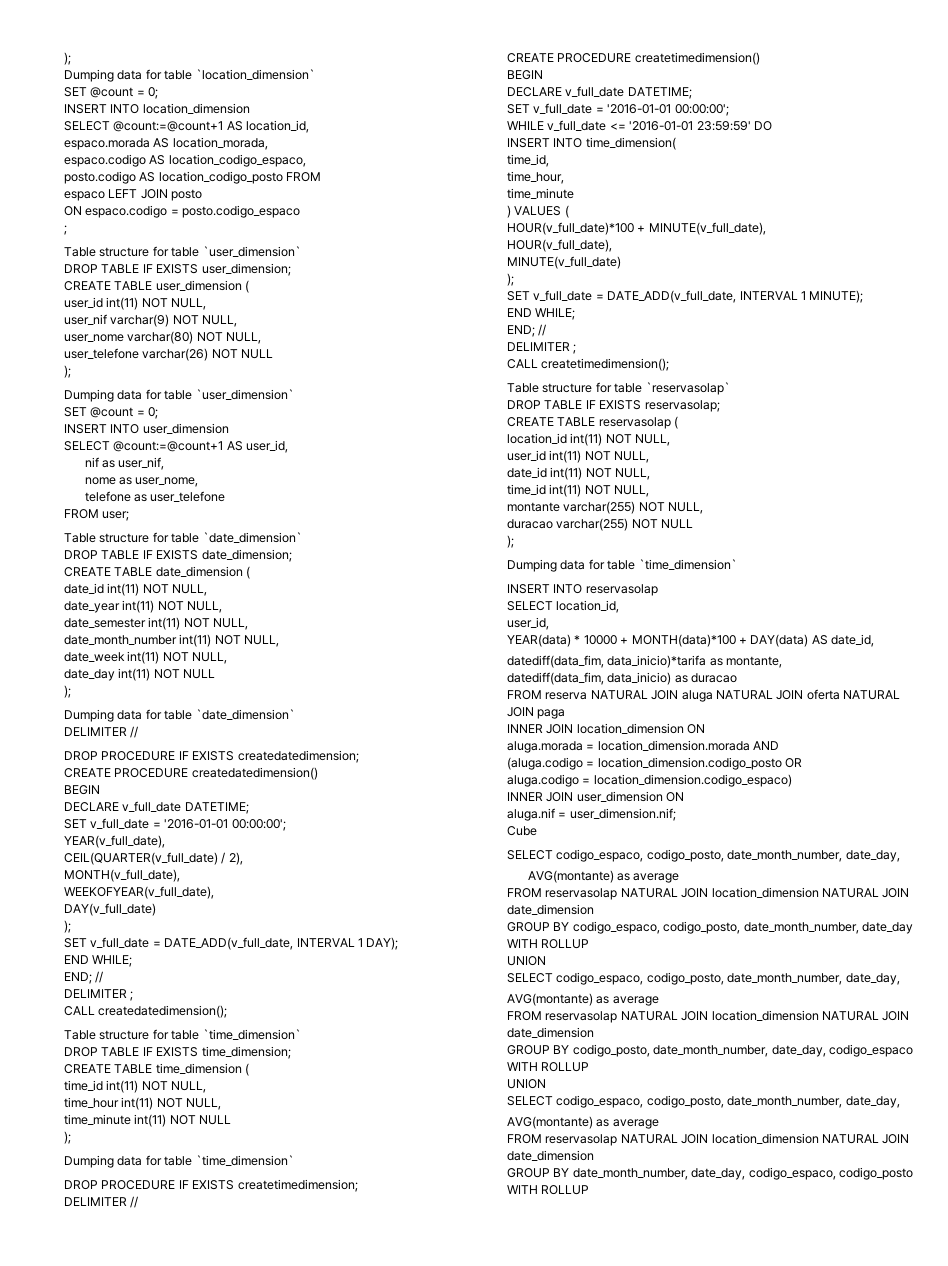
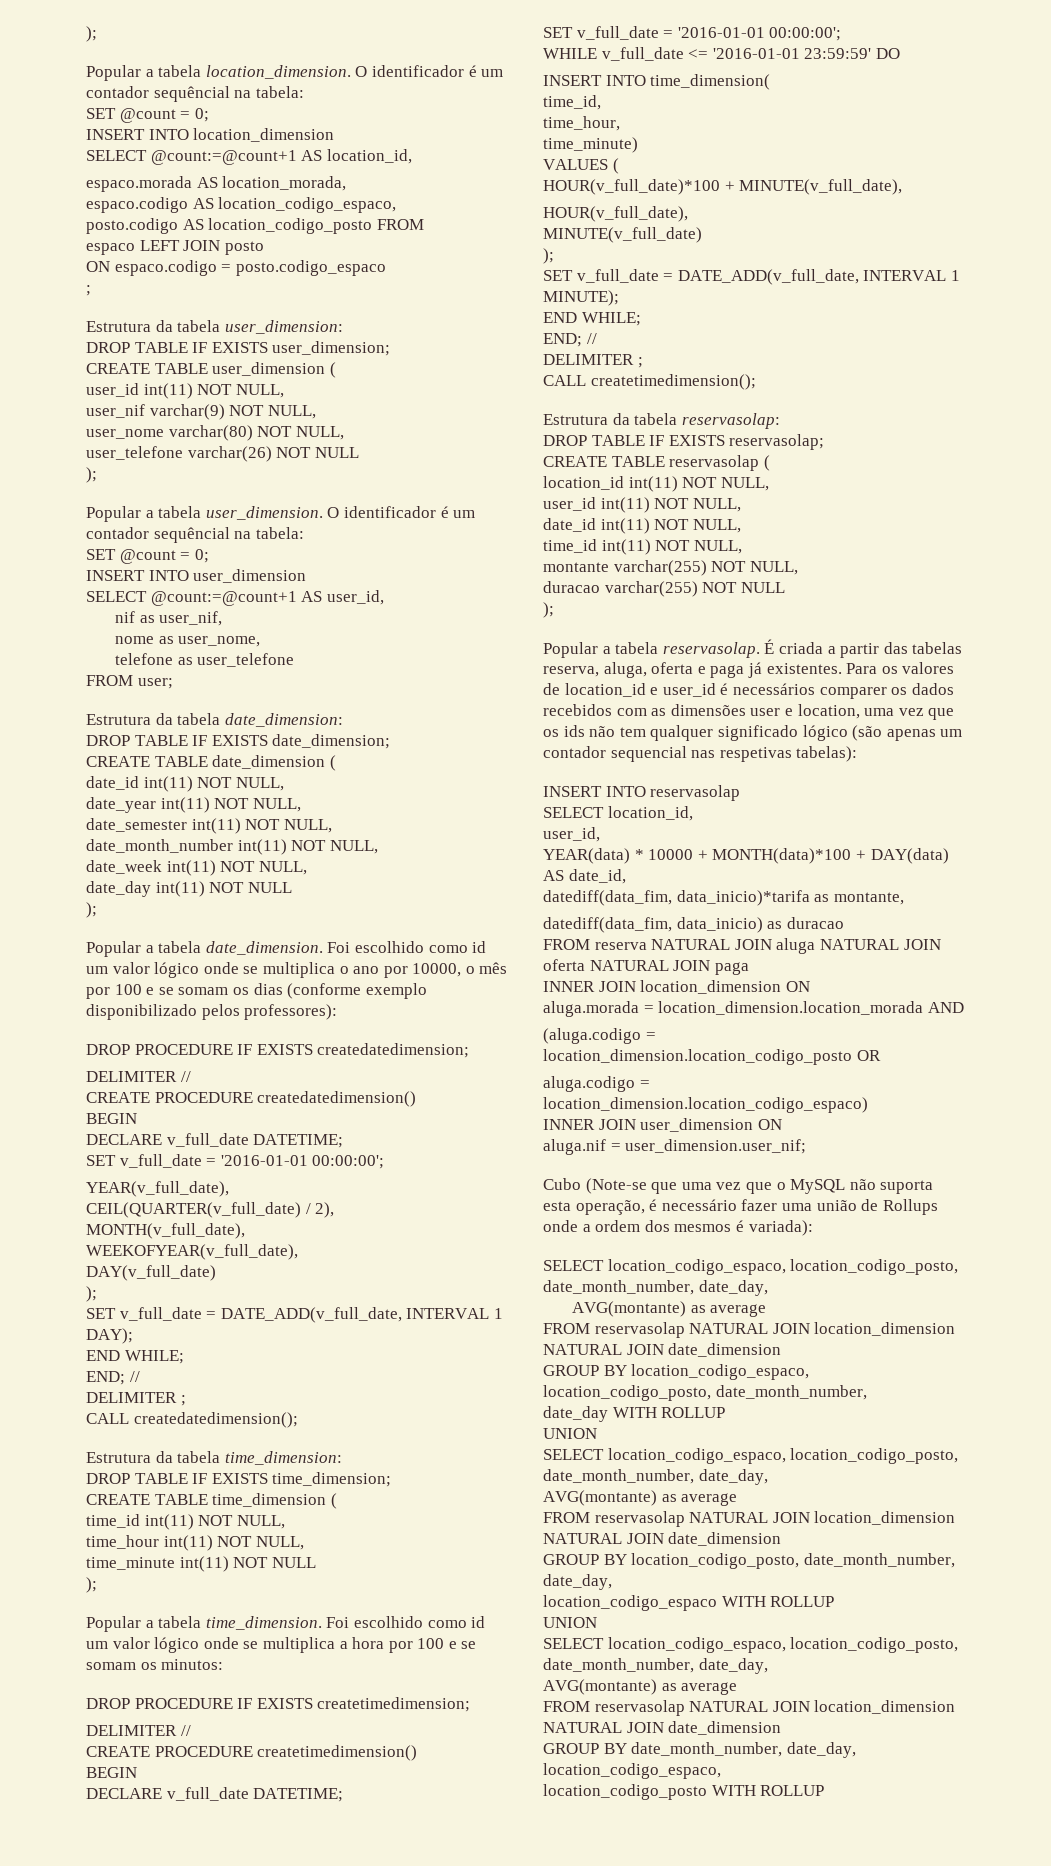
[64,52,71,65] [64,69,315,82] ); // Dumping data for table `location_dimension` -> [86,26,97,42] [86,65,504,81] [86,86,304,102] ); // Popular a tabela location_dimension. O identificador é um contador sequêncial na tabela:
[64,246,301,257] Table structure for table `user_dimension` -> [86,320,343,334] Estrutura da tabela user_dimension:
[64,389,294,402] Dumping data for table `user_dimension` -> [86,506,476,522] [86,527,304,543] Popular a tabela user_dimension. O identificador é um contador sequêncial na tabela:
[64,532,302,543] Table structure for table `date_dimension` -> [86,713,343,727] Estrutura da tabela date_dimension:
[64,709,295,722] [64,726,139,738] Dumping data for table `date_dimension` // DELIMITER // -> [86,941,487,957] [86,962,508,978] [86,983,427,999] [86,1004,338,1020] Popular a tabela date_dimension. Foi escolhido como id um valor lógico onde se multiplica o ano por 10000, o mês por 100 e se somam os dias (conforme exemplo disponibilizado pelos professores):
(359, 756) none -> [86,1071,191,1082] // DELIMITER //
[64,1029,301,1040] Table structure for table `time_dimension` -> [86,1451,342,1465] Estrutura da tabela time_dimension:
[64,1155,294,1168] Dumping data for table `time_dimension` -> [86,1616,486,1632] [86,1637,477,1653] [86,1659,224,1670] Popular a tabela time_dimension. Foi escolhido como id um valor lógico onde se multiplica a hora por 100 e se somam os minutos:
[507,188,574,199] [507,205,511,218] time_minute // ) -> [543,137,638,153] time_minute) //
[507,382,730,395] Table structure for table `reservasolap` -> [543,413,780,429] Estrutura da tabela reservasolap:
[507,559,737,572] Dumping data for table `time_dimension` -> [543,639,963,658] [543,662,955,678] [543,683,954,699] [543,704,955,720] [543,725,963,741] [543,746,858,762] Popular a tabela reservasolap. É criada a partir das tabelas reserva, aluga, oferta e paga já existentes. Para os valores de location_id e user_id é necessários comparer os dados recebidos com as dimensões user e location, uma vez que os ids não tem qualquer significado lógico (são apenas um contador sequencial nas respetivas tabelas):
[597,740,750,751] location_dimension.morada -> [658,1001,924,1015] location_dimension.location_morada
[597,757,782,770] location_dimension.codigo_posto -> [543,1049,852,1065] location_dimension.location_codigo_posto
[593,774,792,787] location_dimension.codigo_espaco) -> [543,1097,868,1113] location_dimension.location_codigo_espaco)
[569,808,676,821] [507,826,537,836] [507,849,724,862] user_dimension.nif; // Cube // SELECT codigo_espaco, codigo_posto, -> [625,1139,807,1154] [543,1178,934,1194] [543,1199,938,1215] [543,1220,813,1236] [543,1259,959,1275] user_dimension.user_nif; // Cubo (Note-se que uma vez que o MySQL não suporta esta operação, é necessário fazer uma união de Rollups onde a ordem dos mesmos é variada): // SELECT location_codigo_espaco, location_codigo_posto,
[572,921,859,934] codigo_espaco, codigo_posto, date_month_number, -> [631,1364,810,1380] [543,1385,867,1401] location_codigo_espaco, location_codigo_posto, date_month_number, //
[556,972,724,985] codigo_espaco, codigo_posto, -> [607,1448,959,1464] location_codigo_espaco, location_codigo_posto,
[572,1044,913,1057] [507,1062,590,1072] [507,1079,546,1089] [507,1095,724,1108] codigo_posto, date_month_number, date_day, codigo_espaco WITH ROLLUP // UNION // SELECT codigo_espaco, codigo_posto, -> [631,1553,955,1569] [543,1574,612,1590] [543,1595,835,1611] [543,1617,597,1628] [543,1637,959,1653] location_codigo_posto, date_month_number, date_day, // location_codigo_espaco WITH ROLLUP // UNION // SELECT location_codigo_espaco, location_codigo_posto,
[748,1167,913,1180] codigo_espaco, codigo_posto -> [543,1763,721,1779] [543,1784,707,1800] location_codigo_espaco, // location_codigo_posto

